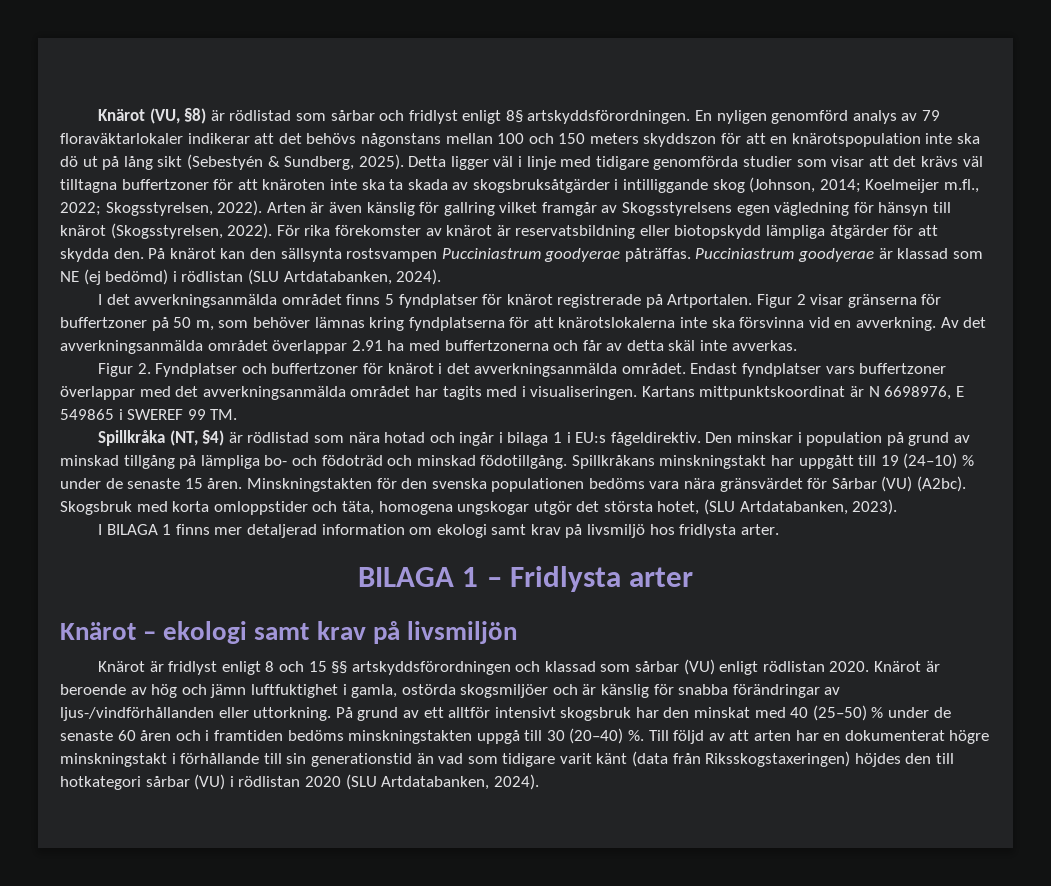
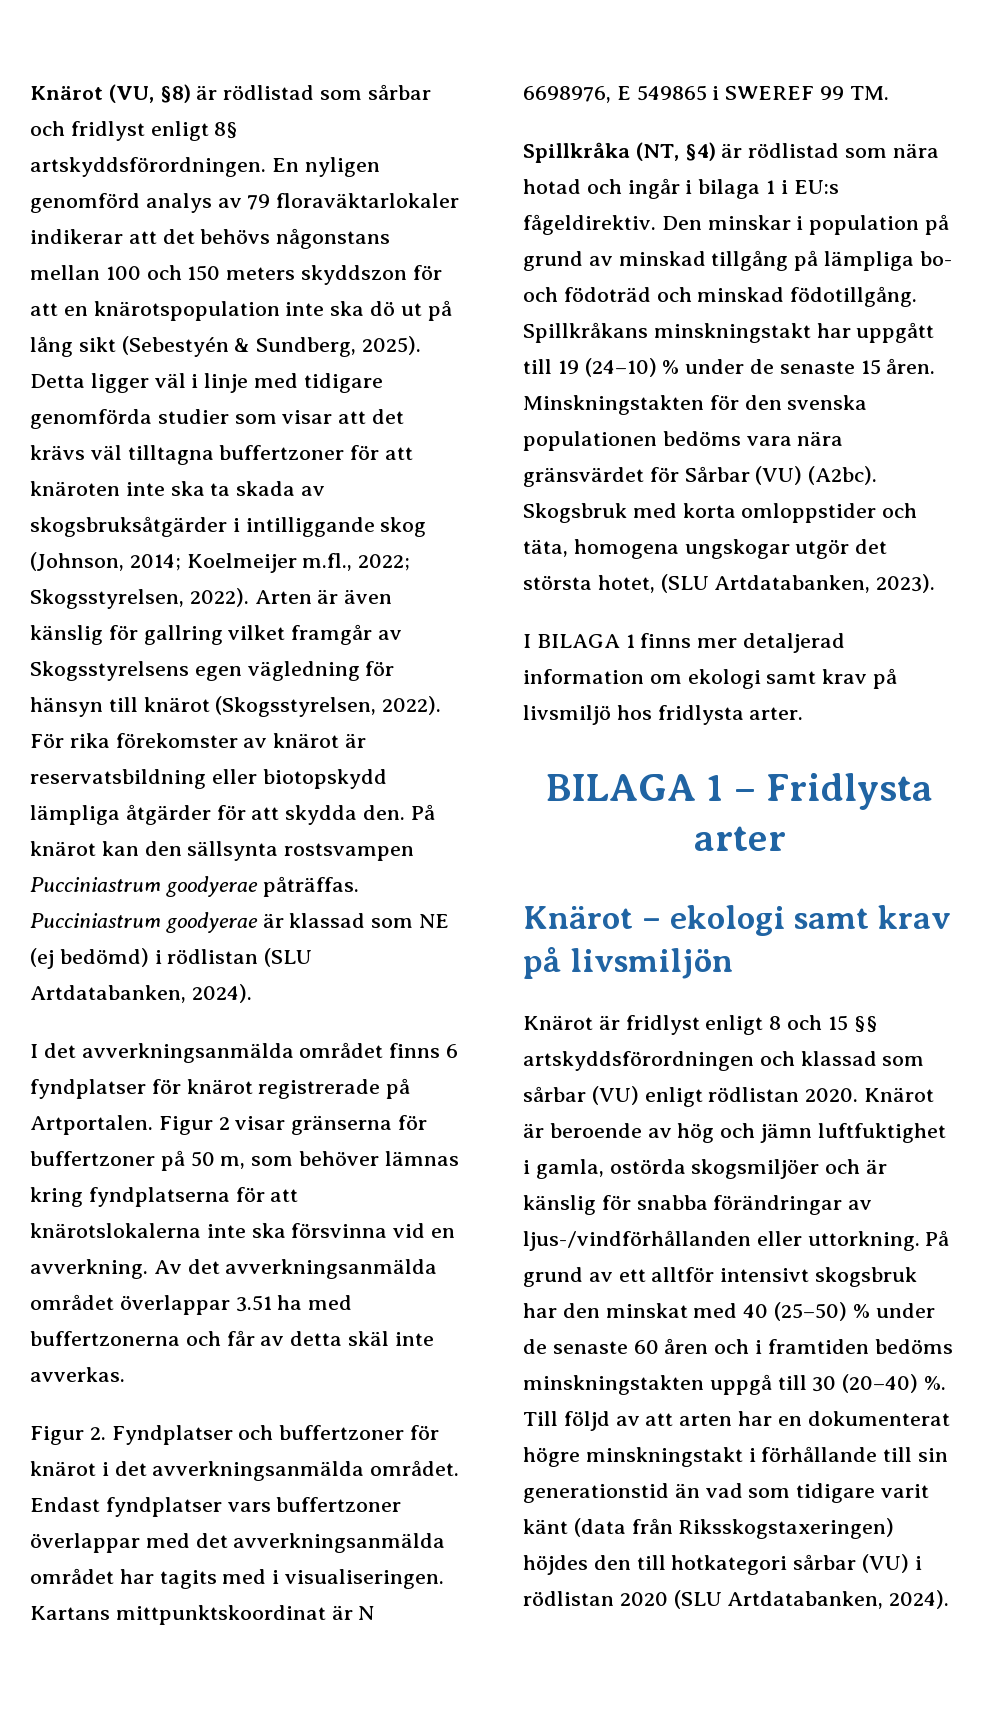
[384,294,394,305] 5 -> [446,1044,459,1058] 6
[351,340,383,351] 2.91 -> [235,1295,272,1312] 3.51

